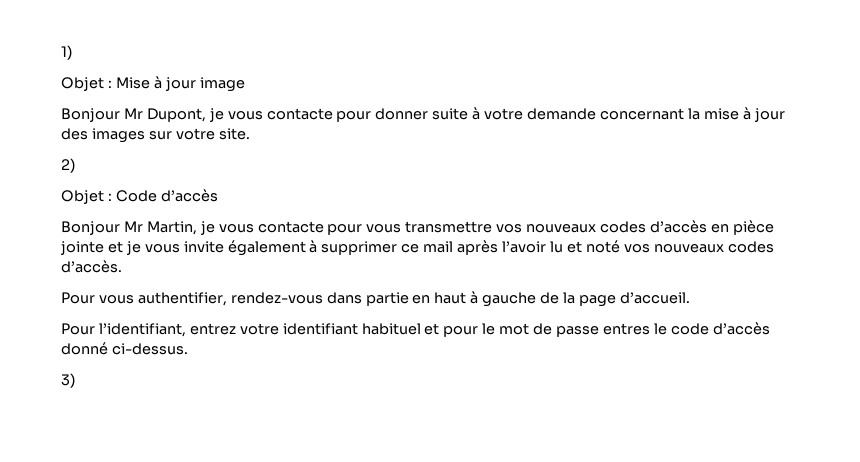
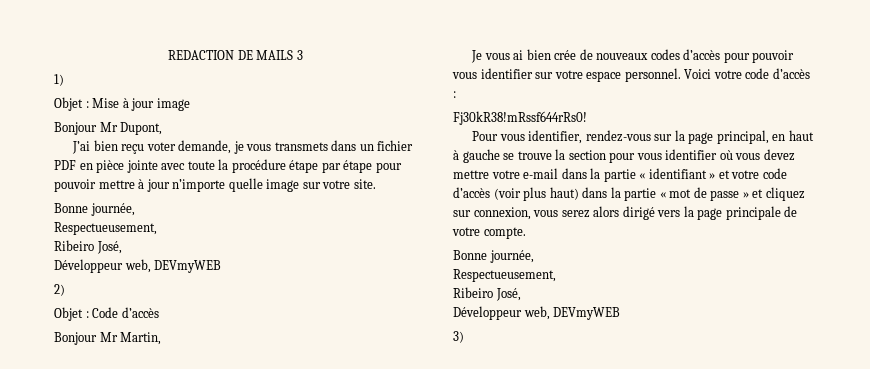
(61, 52) none -> [168,50,303,60] REDACTION DE MAILS 3 //
[208,107,785,122] [61,128,250,143] je vous contacte pour donner suite à votre demande concernant la mise à jour des images sur votre site. -> [72,140,414,154] [54,159,402,173] [54,178,376,192] [54,203,135,216] [54,222,157,235] [54,240,122,254] [54,259,222,273] // J’ai bien reçu voter demande, je vous transmets dans un fichier PDF en pièce jointe avec toute la procédure étape par étape pour pouvoir mettre à jour n’importe quelle image sur votre site. // Bonne journée, // Respectueusement, // Ribeiro José, // Développeur web, DEVmyWEB
[199,220,774,235] [60,240,774,256] [61,260,122,273] [61,291,690,307] [61,322,770,337] [61,342,188,355] je vous contacte pour vous transmettre vos nouveaux codes d’accès en pièce jointe et je vous invite également à supprimer ce mail après l’avoir lu et noté vos nouveaux codes d’accès. // Pour vous authentifier, rendez-vous dans partie en haut à gauche de la page d’accueil. // Pour l’identifiant, entrez votre identifiant habituel et pour le mot de passe entres le code d’accès donné ci-dessus. -> [471,49,795,63] [452,68,810,82] [453,91,456,98] [453,111,587,125] [472,130,814,144] [453,149,795,163] [453,168,787,182] [453,187,805,201] [453,206,798,220] [452,227,526,239] [453,250,534,263] [453,269,556,282] [453,287,521,301] [453,306,621,320] // Je vous ai bien crée de nouveaux codes d’accès pour pouvoir vous identifier sur votre espace personnel. Voici votre code d’accès : // Fj30kR38!mRssf644rRs0! // Pour vous identifier, rendez-vous sur la page principal, en haut à gauche se trouve la section pour vous identifier où vous devez mettre votre e-mail dans la partie « identifiant » et votre code d’accès (voir plus haut) dans la partie « mot de passe » et cliquez sur connexion, vous serez alors dirigé vers la page principale de votre compte. // Bonne journée, // Respectueusement, // Ribeiro José, // Développeur web, DEVmyWEB

